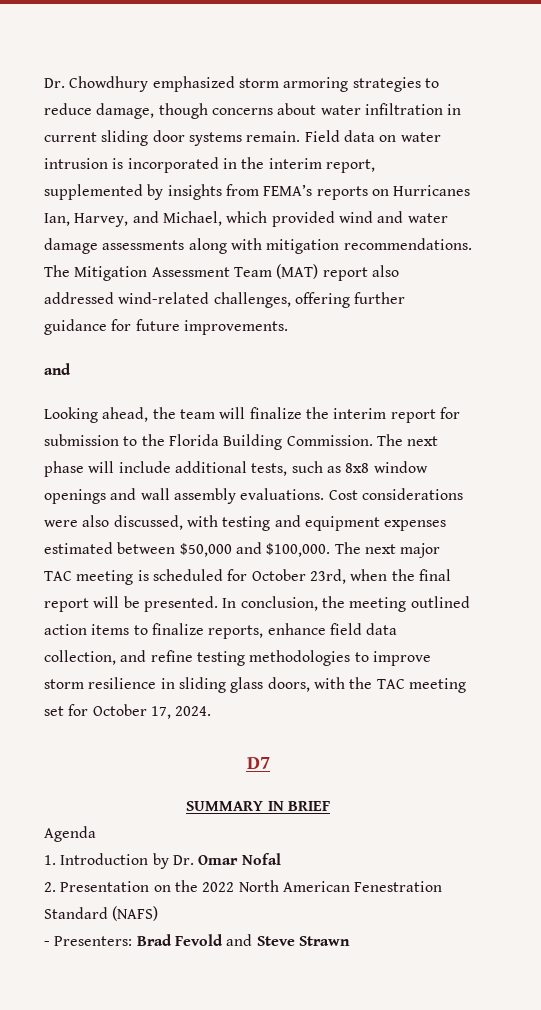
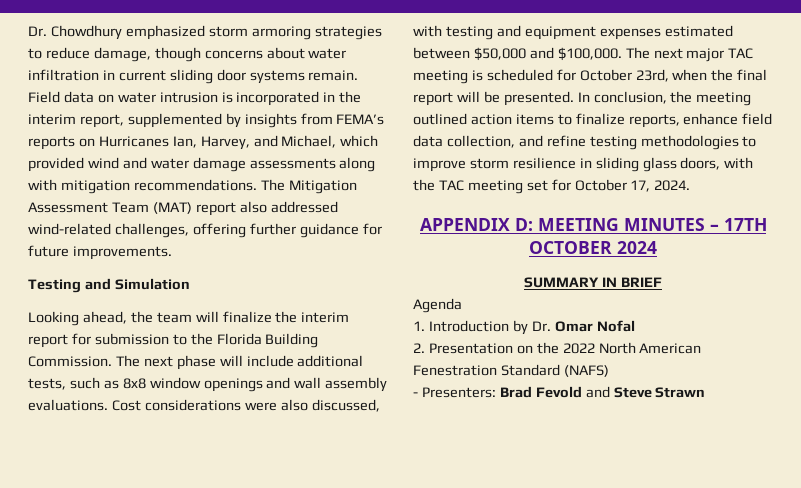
[44,363,71,375] and -> [28,278,190,293] Testing and Simulation
[246,757,270,769] D7 -> [419,218,767,231] [529,241,657,254] APPENDIX D: MEETING MINUTES – 17TH OCTOBER 2024

